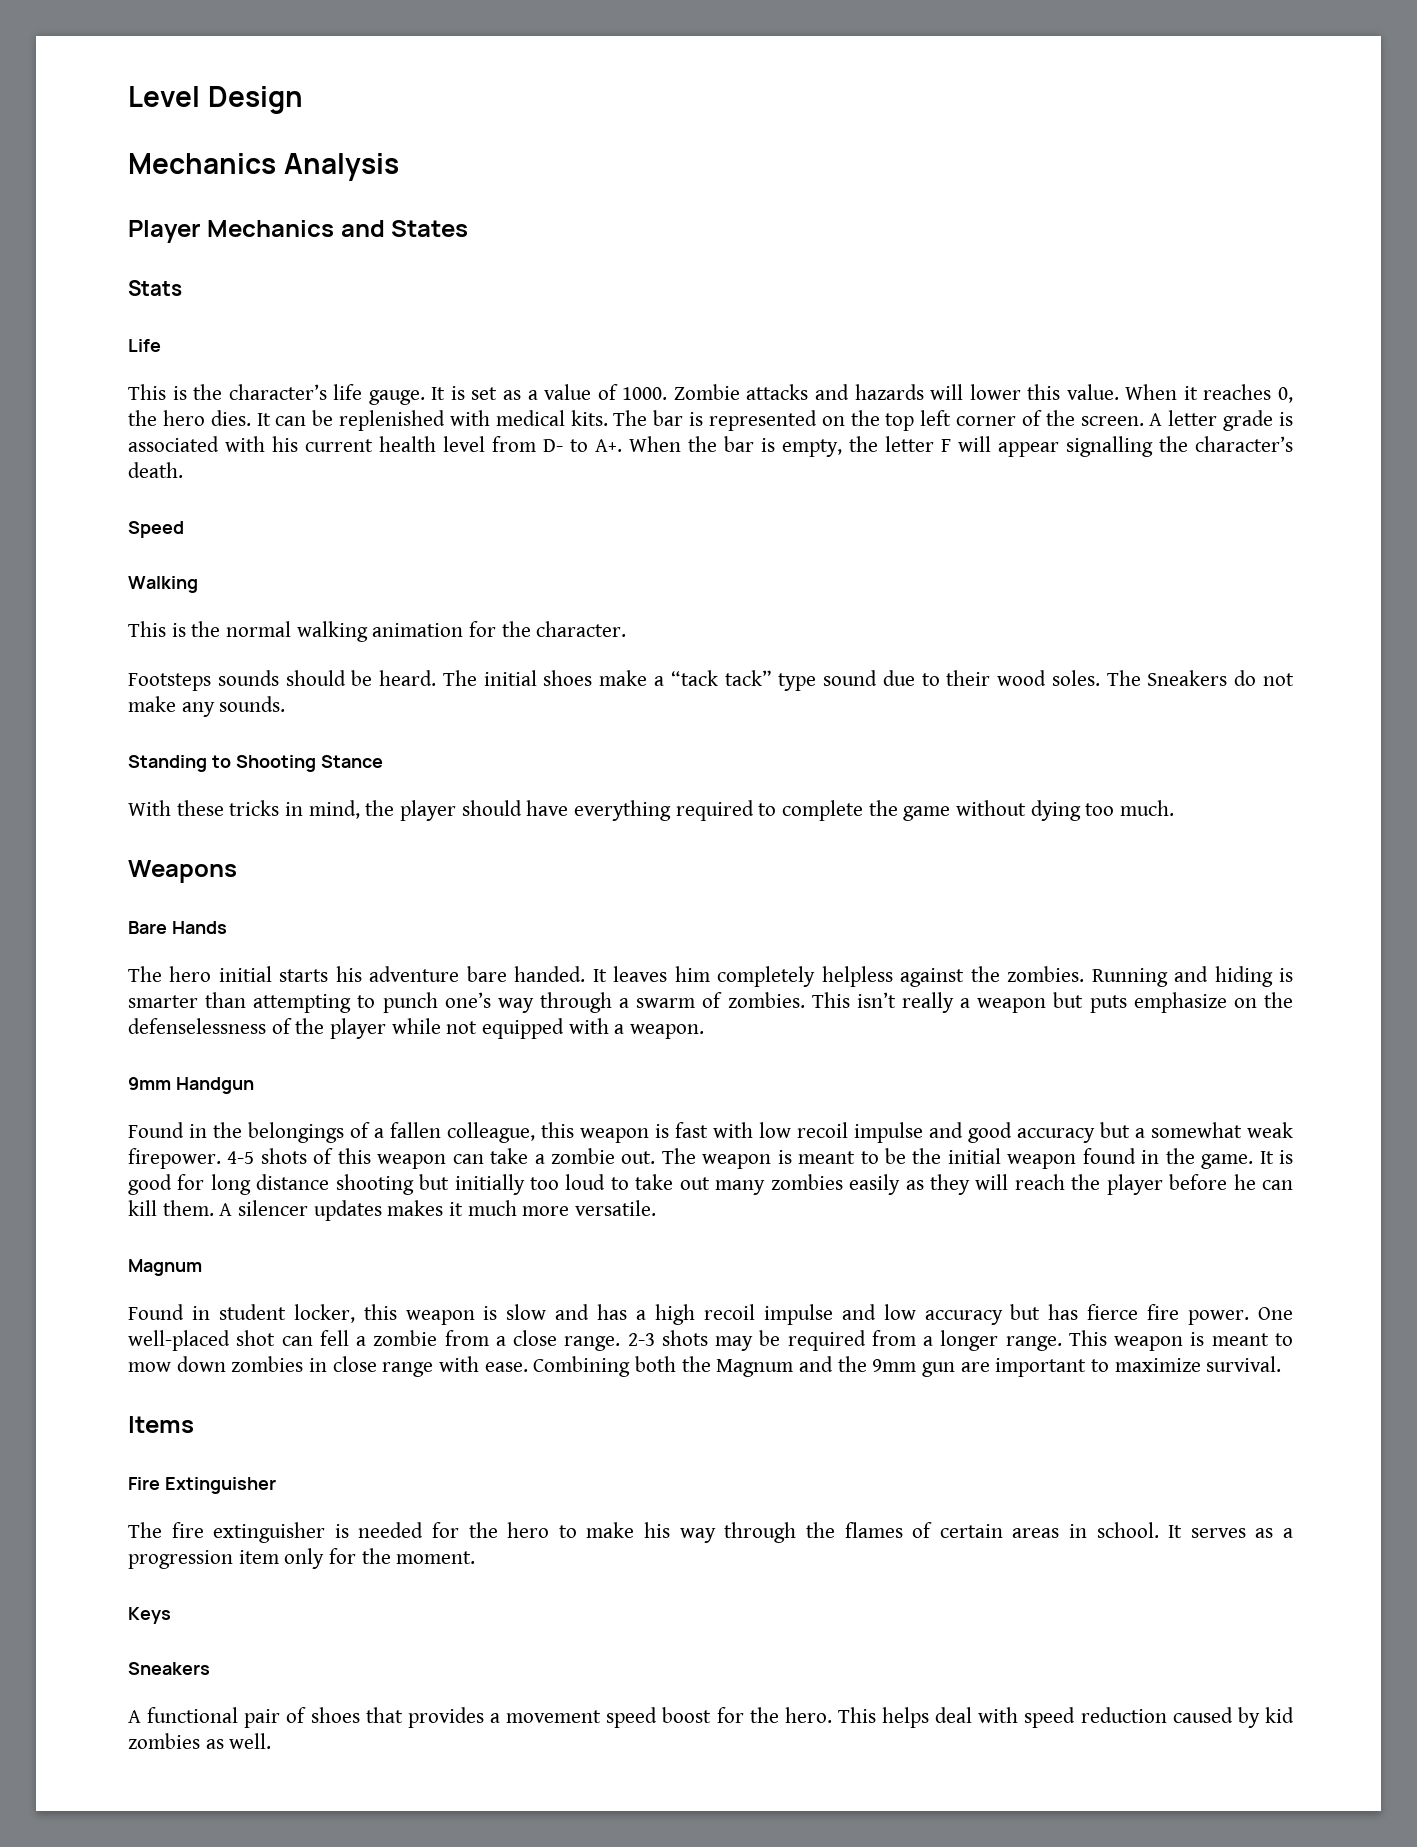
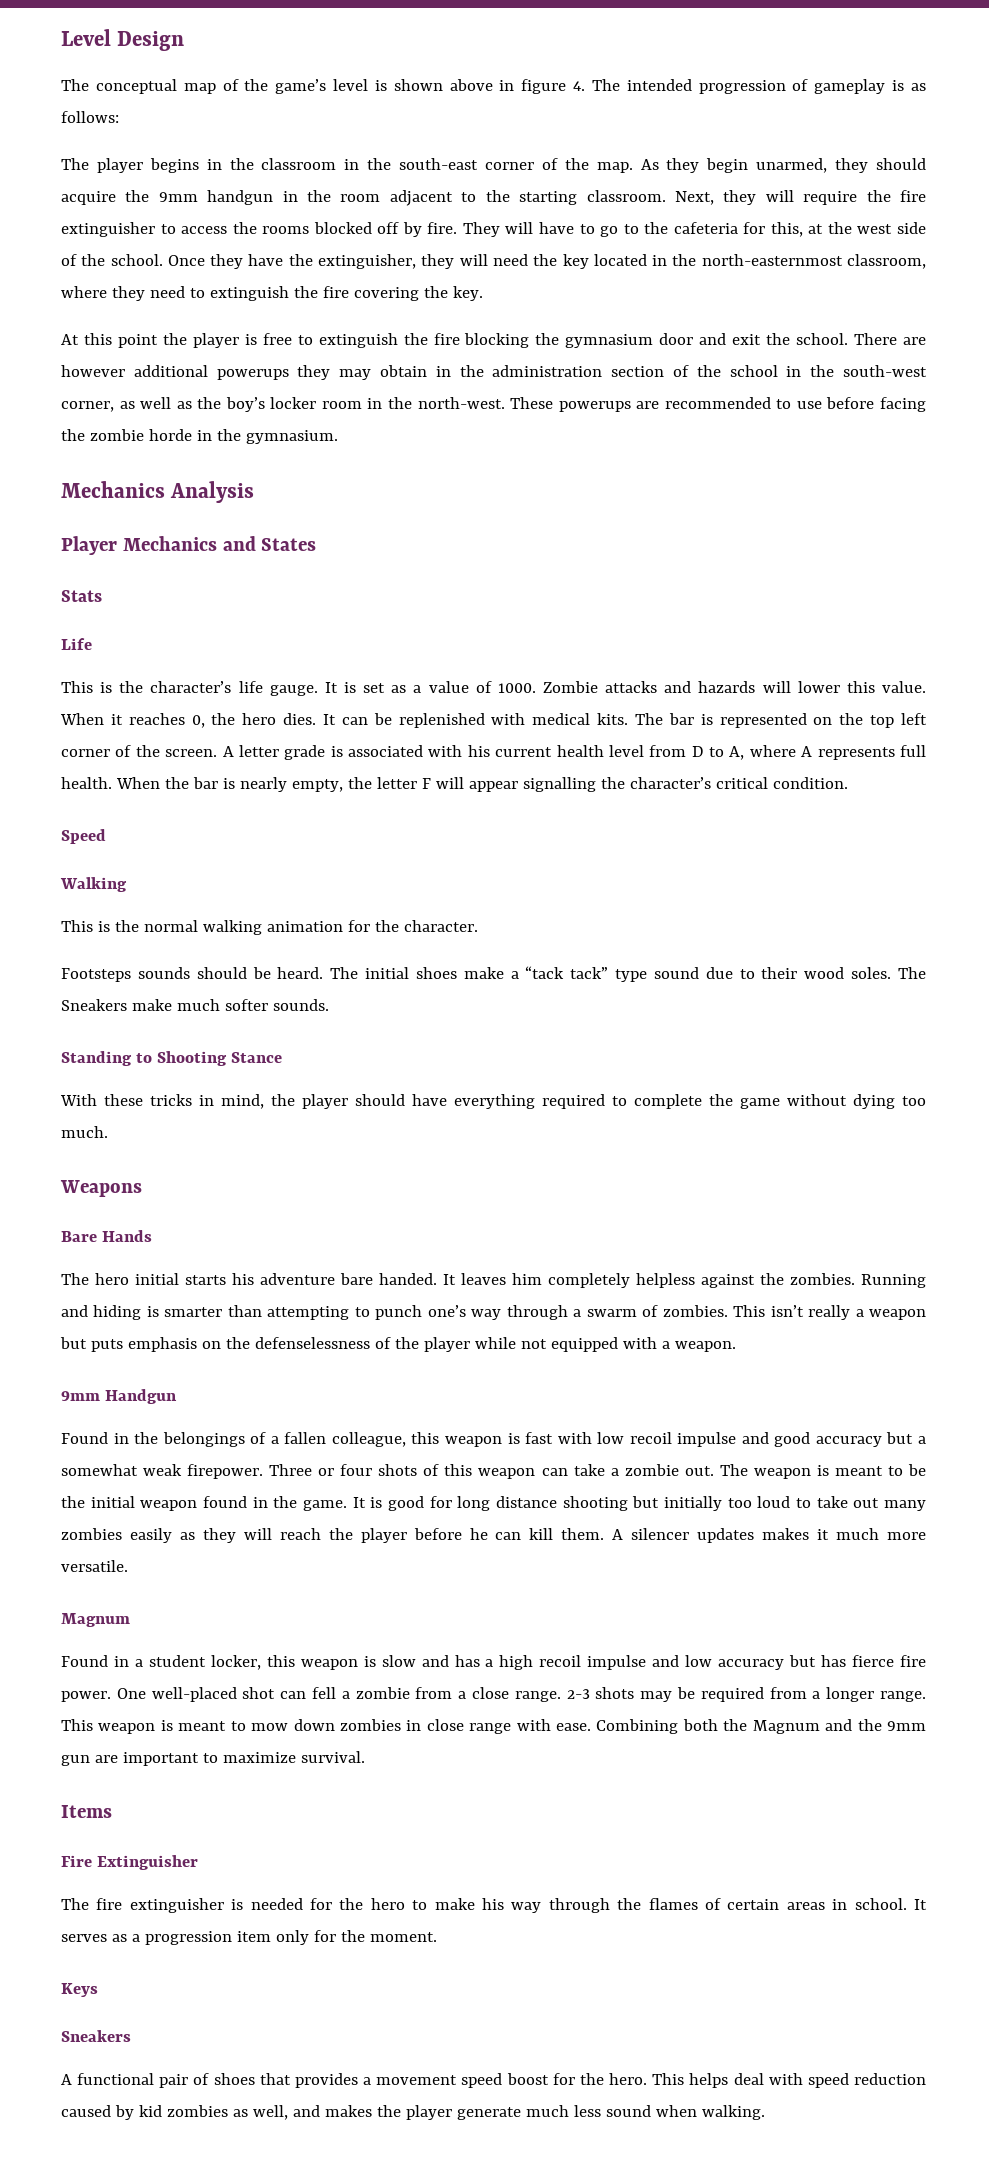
(303, 100) none -> [61,79,927,94] [61,111,119,123] [61,158,927,173] [61,190,926,206] [61,222,926,237] [61,254,926,269] [61,286,483,301] [61,333,927,348] [61,365,927,380] [61,397,926,412] [61,429,338,444] // The conceptual map of the game’s level is shown above in figure 4. The intended progression of gameplay is as follows: // The player begins in the classroom in the south-east corner of the map. As they begin unarmed, they should acquire the 9mm handgun in the room adjacent to the starting classroom. Next, they will require the fire extinguisher to access the rooms blocked off by fire. They will have to go to the cafeteria for this, at the west side of the school. Once they have the extinguisher, they will need the key located in the north-easternmost classroom, where they need to extinguish the fire covering the key. // At this point the player is free to extinguish the fire blocking the gymnasium door and exit the school. There are however additional powerups they may obtain in the administration section of the school in the south-west corner, as well as the boy’s locker room in the north-west. These powerups are recommended to use before facing the zombie horde in the gymnasium.
[543,439,622,452] D- to A+. -> [691,745,927,760] [61,777,112,789] D to A, where A represents full health.
(775, 445) none -> [239,777,287,792] nearly
[128,462,183,478] death. -> [715,777,848,789] critical condition.
[1234,670,1294,686] [128,696,215,717] do not make any -> [131,999,268,1011] make much softer
[1133,992,1227,1013] emphasize -> [127,1337,197,1352] emphasis
[227,1151,255,1164] 4-5 -> [269,1464,373,1476] Three or four
(210, 1313) none -> [134,1659,143,1667] a
[229,1733,272,1749] well. -> [252,2105,765,2120] well, and makes the player generate much less sound when walking.

